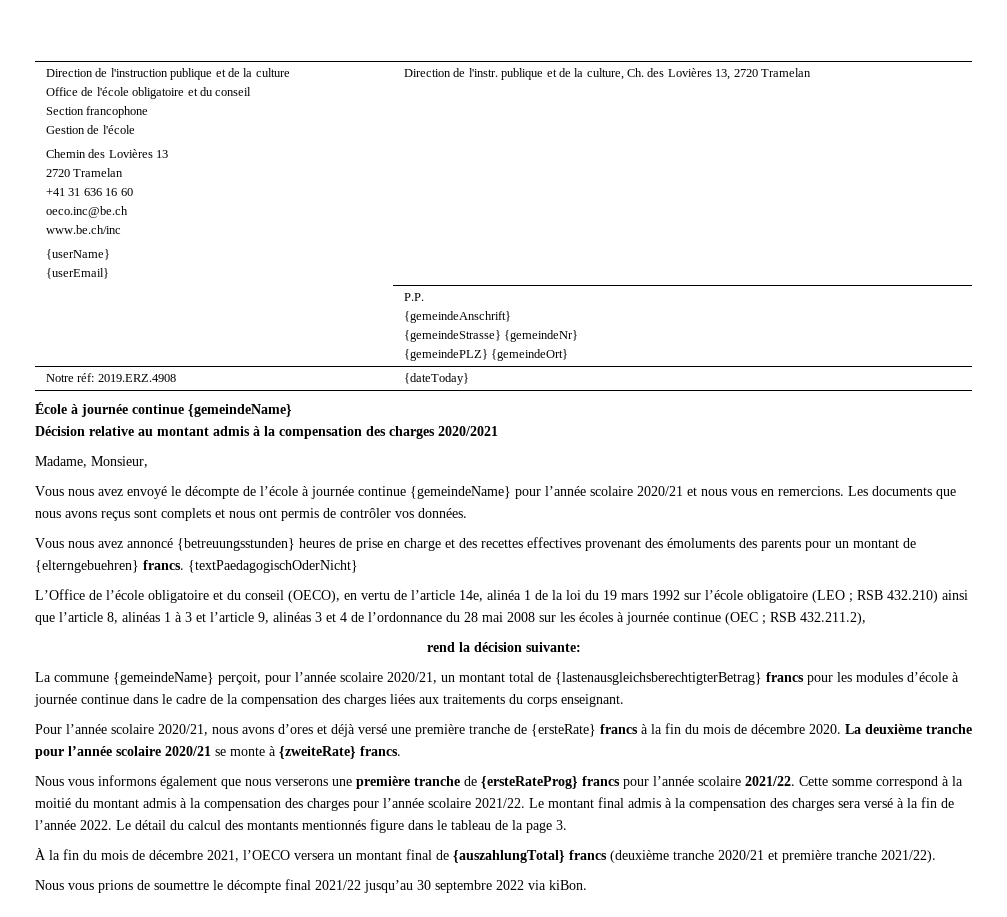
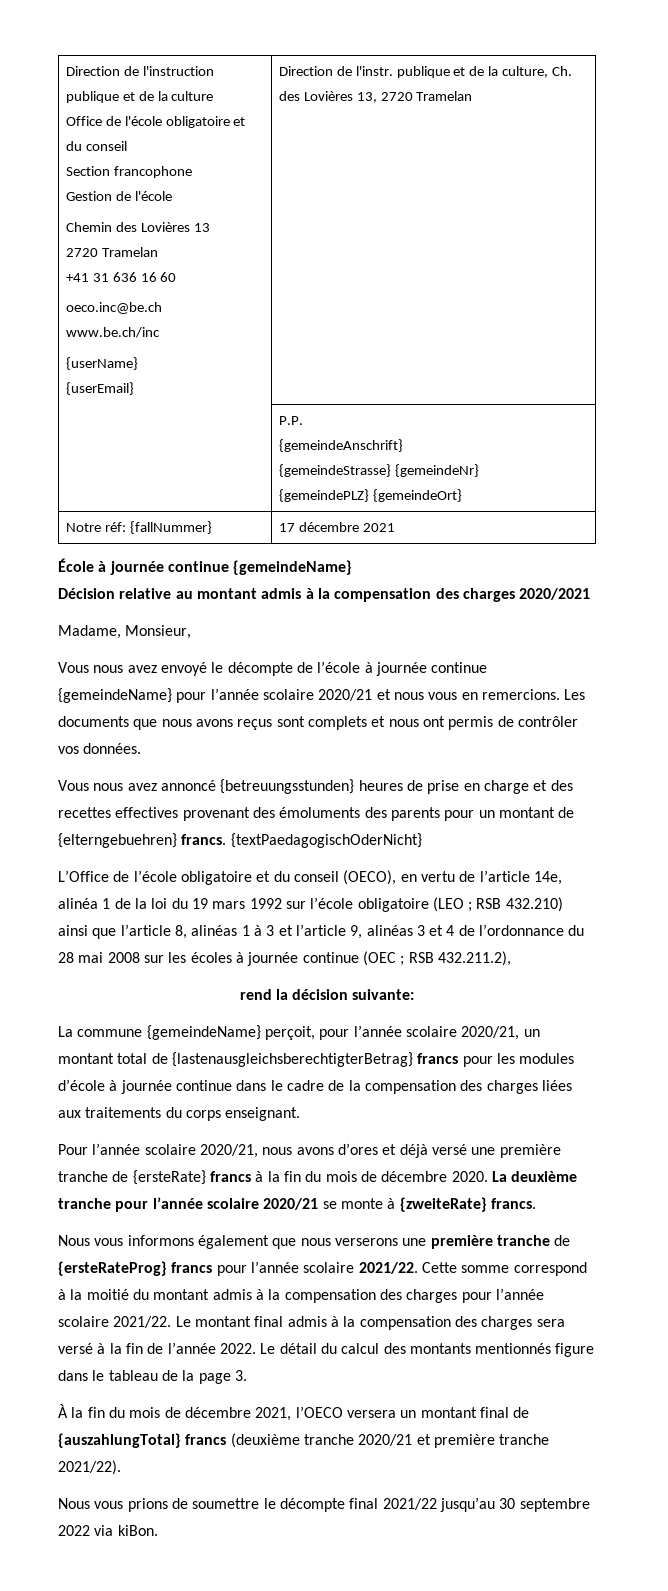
[97,374,176,382] [404,373,470,385] 2019.ERZ.4908 | {dateToday} -> [129,521,212,534] [278,522,395,532] {fallNummer} | 17 décembre 2021

